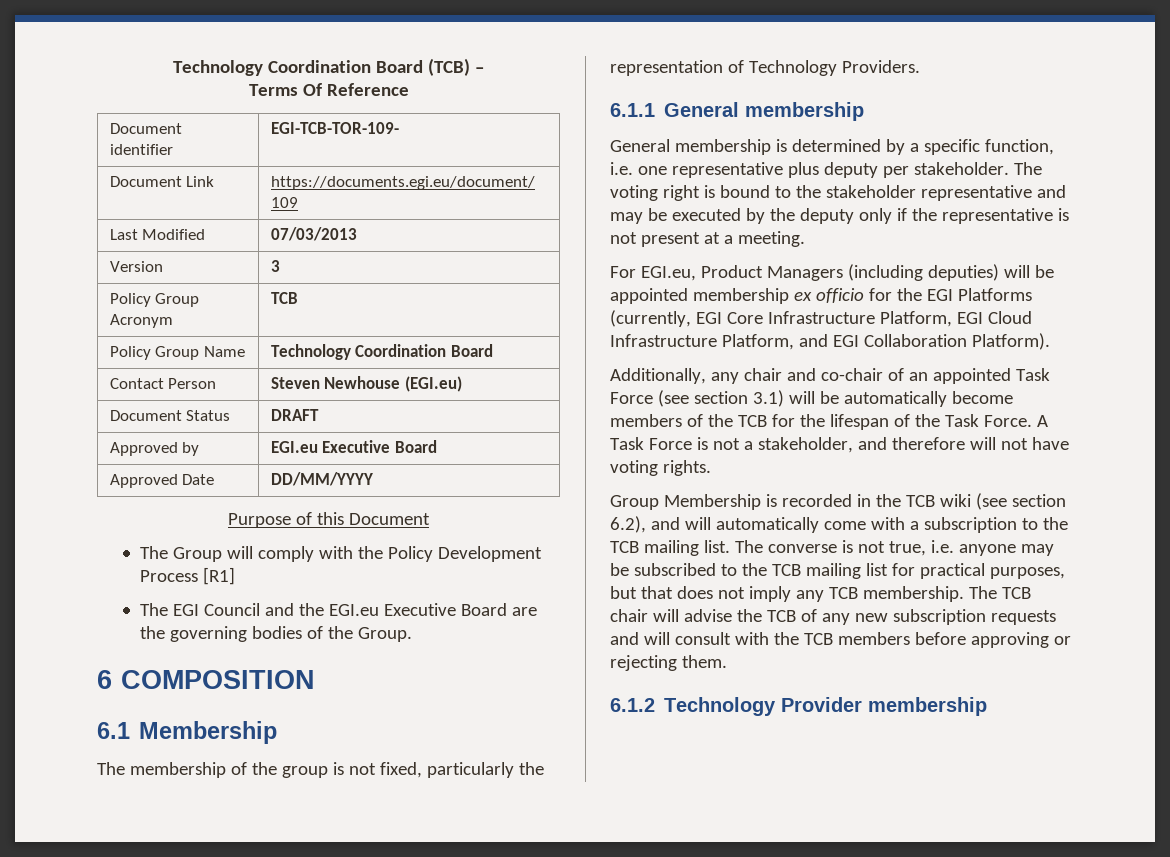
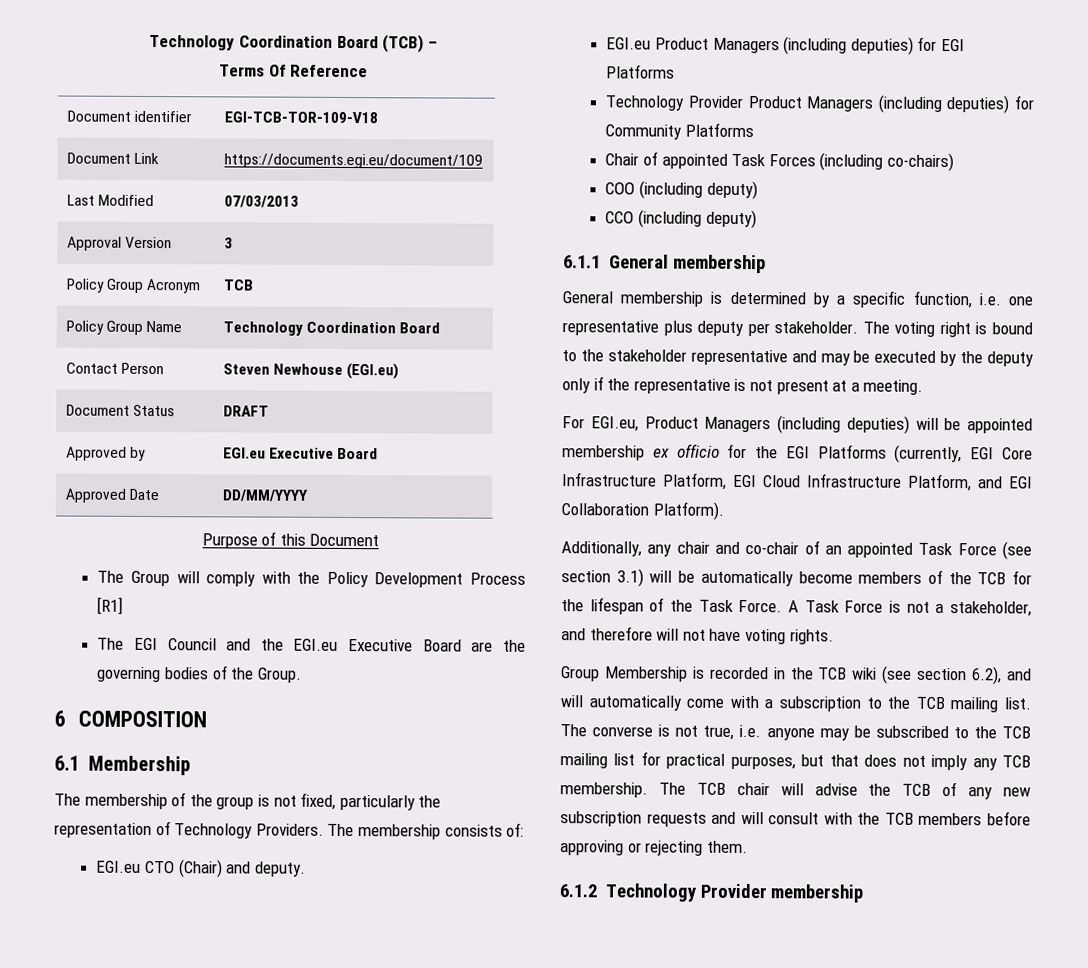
[270,122,399,134] EGI-TCB-TOR-109- -> [224,111,379,124] EGI-TCB-TOR-109-V18
(357, 234) none -> [67,236,123,251] Approval
(920, 66) none -> [327,822,525,840] [96,859,306,878] [606,36,965,55] [606,64,676,79] [605,94,1034,114] [605,122,754,140] [605,151,954,172] [605,180,758,200] [605,209,757,229] The membership consists of: // EGI.eu CTO (Chair) and deputy. // EGI.eu Product Managers (including deputies) for EGI Platforms // Technology Provider Product Managers (including deputies) for Community Platforms // Chair of appointed Task Forces (including co-chairs) // COO (including deputy) // CCO (including deputy)

